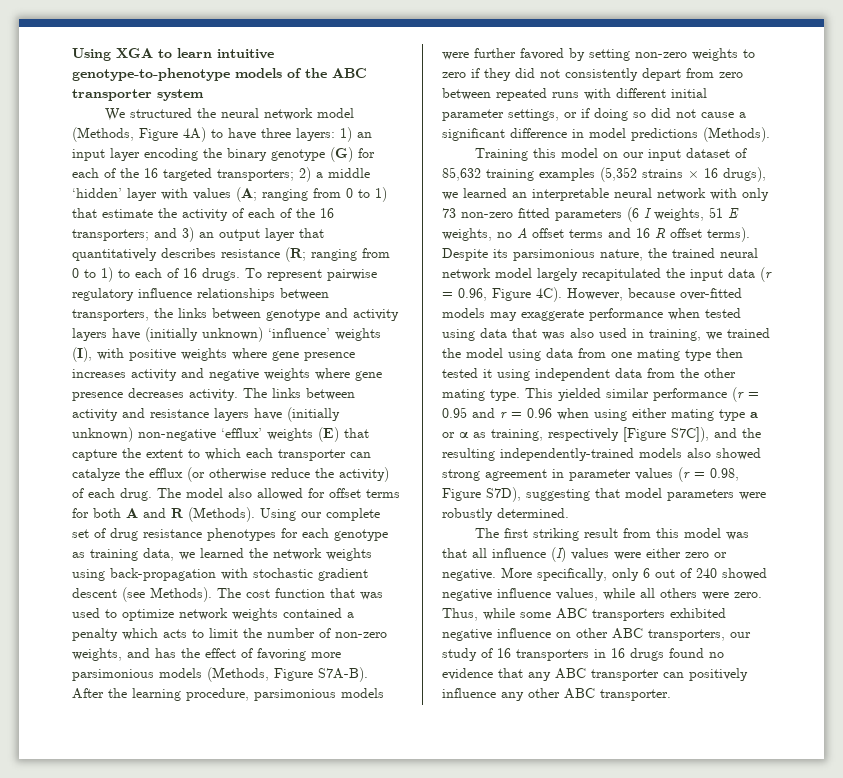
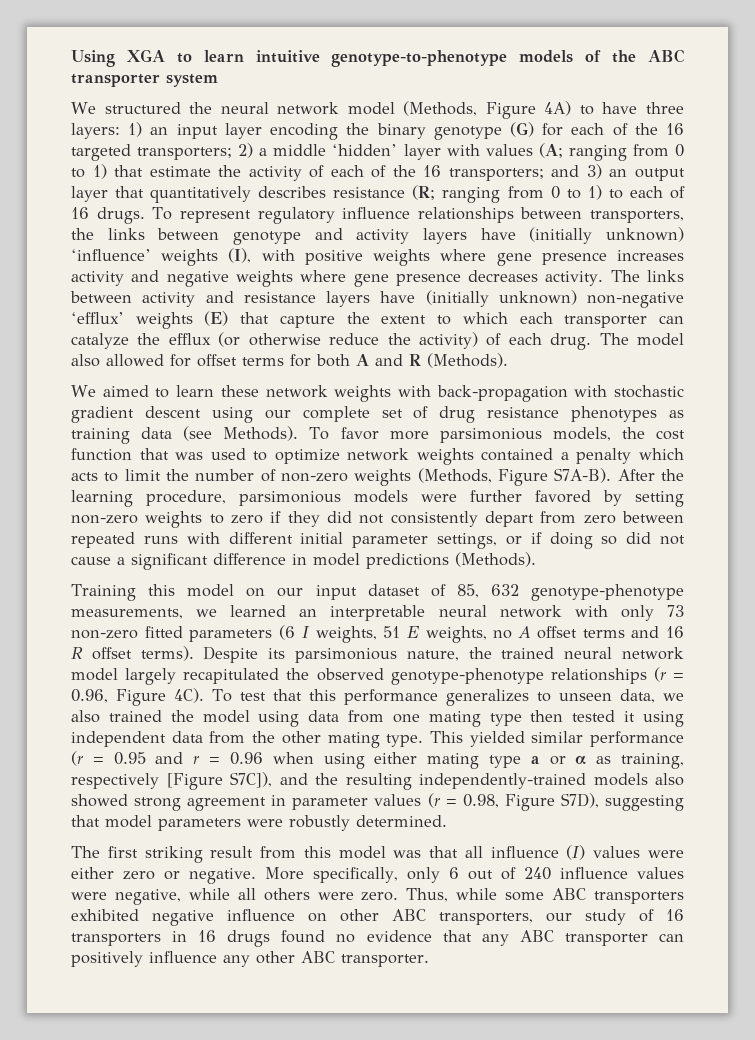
[327,269,377,281] pairwise -> (251, 216) none
[260,508,296,521] Using -> [71,385,685,402] [71,406,253,423] // We aimed to learn these network weights with back-propagation with stochastic gradient descent using
[281,528,388,541] [72,548,372,561] [72,568,368,581] [72,587,241,602] for each genotype as training data, we learned the network weights using back-propagation with stochastic gradient descent (see Methods). The -> [668,410,684,418] [71,426,645,444] as training data (see Methods). To favor more parsimonious models, the
[72,648,341,661] [72,668,202,681] weights, and has the effect of favoring more parsimonious models -> [354,469,412,486] weights
[442,167,766,182] 85,632 training examples (5,352 strains × 16 drugs), -> [456,584,684,601] [71,608,183,619] 85, 632 genotype-phenotype measurements,
[690,268,755,281] input data -> [316,668,647,685] observed genotype-phenotype relationships
[567,288,742,301] [442,308,741,321] [442,328,722,341] However, because over-fitted models may exaggerate performance when tested using data that was also used in training, we -> [212,689,684,706] [71,710,100,723] To test that this performance generalizes to unseen data, we also
[722,568,767,580] [442,588,598,601] showed negative influence values, -> [559,867,684,879] [71,889,181,905] influence values were negative,

